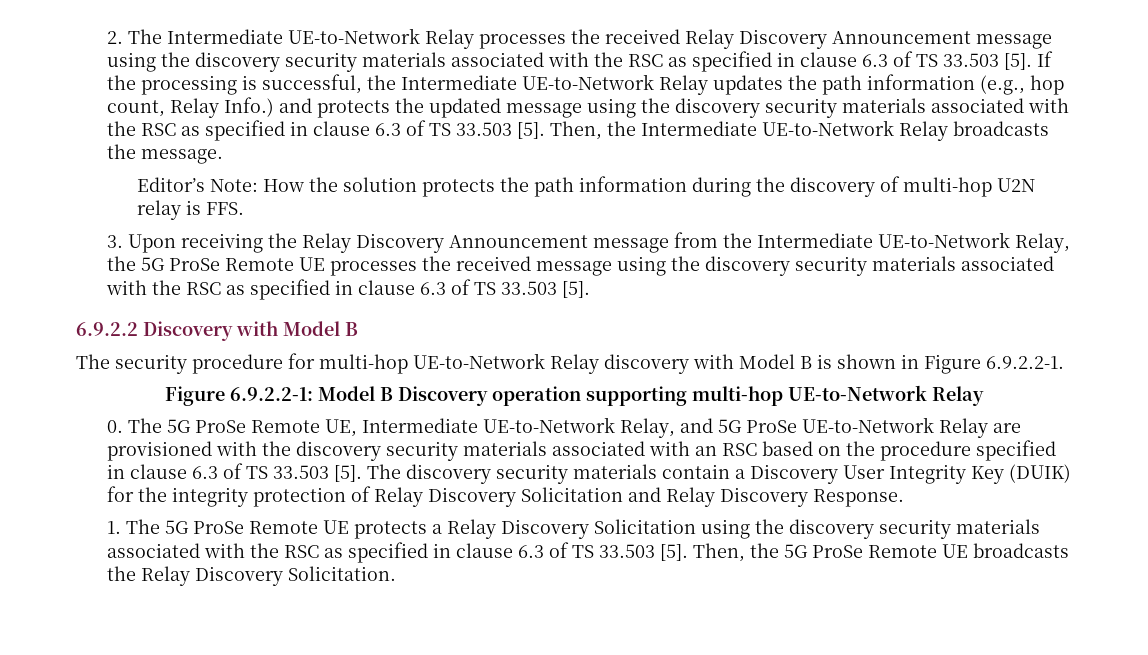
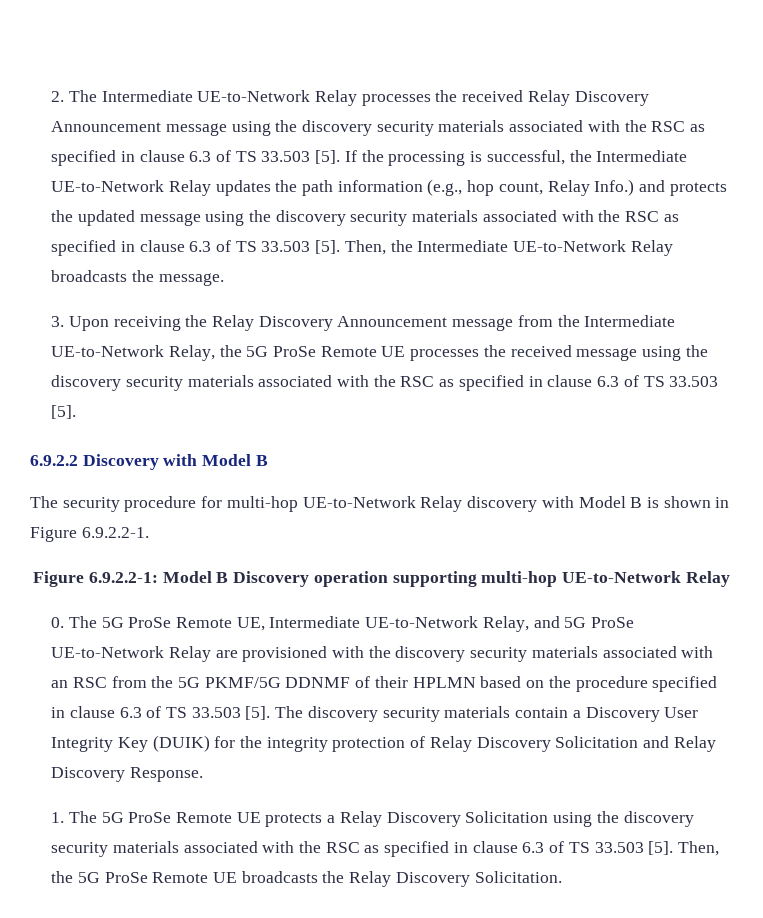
[137,176,1036,197] [137,200,245,220] // Editor’s Note: How the solution protects the path information during the discovery of multi-hop U2N relay is FFS. -> (224, 279) none
(757, 449) none -> [111,676,476,688] from the 5G PKMF/5G DDNMF of their HPLMN

